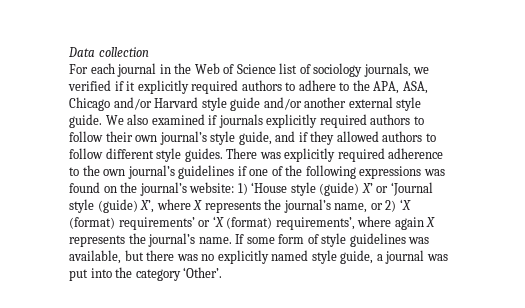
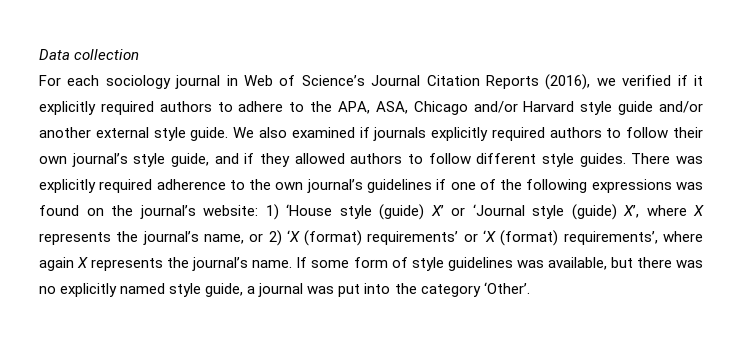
(115, 68) none -> [105,75,171,89] sociology
[174,63,192,74] the -> (238, 80) none
[236,63,411,77] Science list of sociology journals, -> [301,74,591,90] Science’s Journal Citation Reports (2016),

